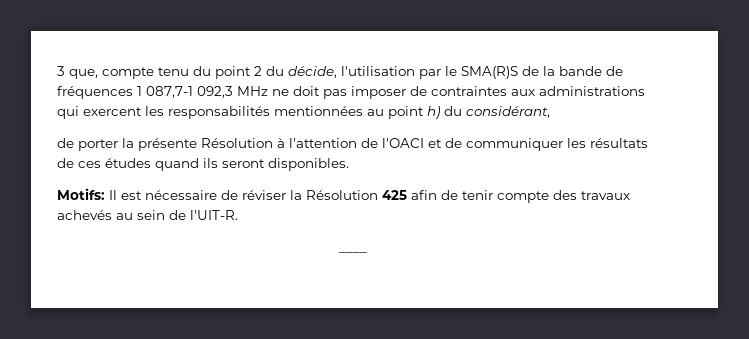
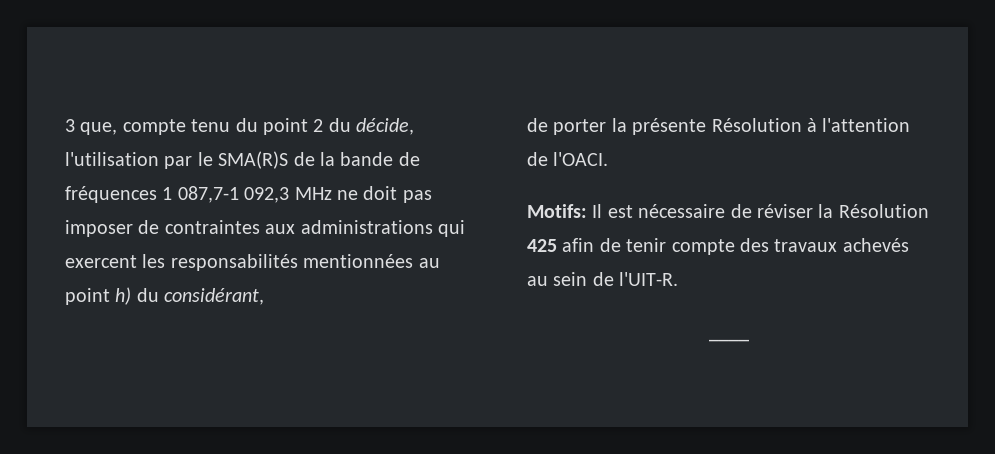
[382,138,648,151] [57,158,349,171] l'OACI et de communiquer les résultats de ces études quand ils seront disponibles. -> [553,152,609,166] l'OACI.

